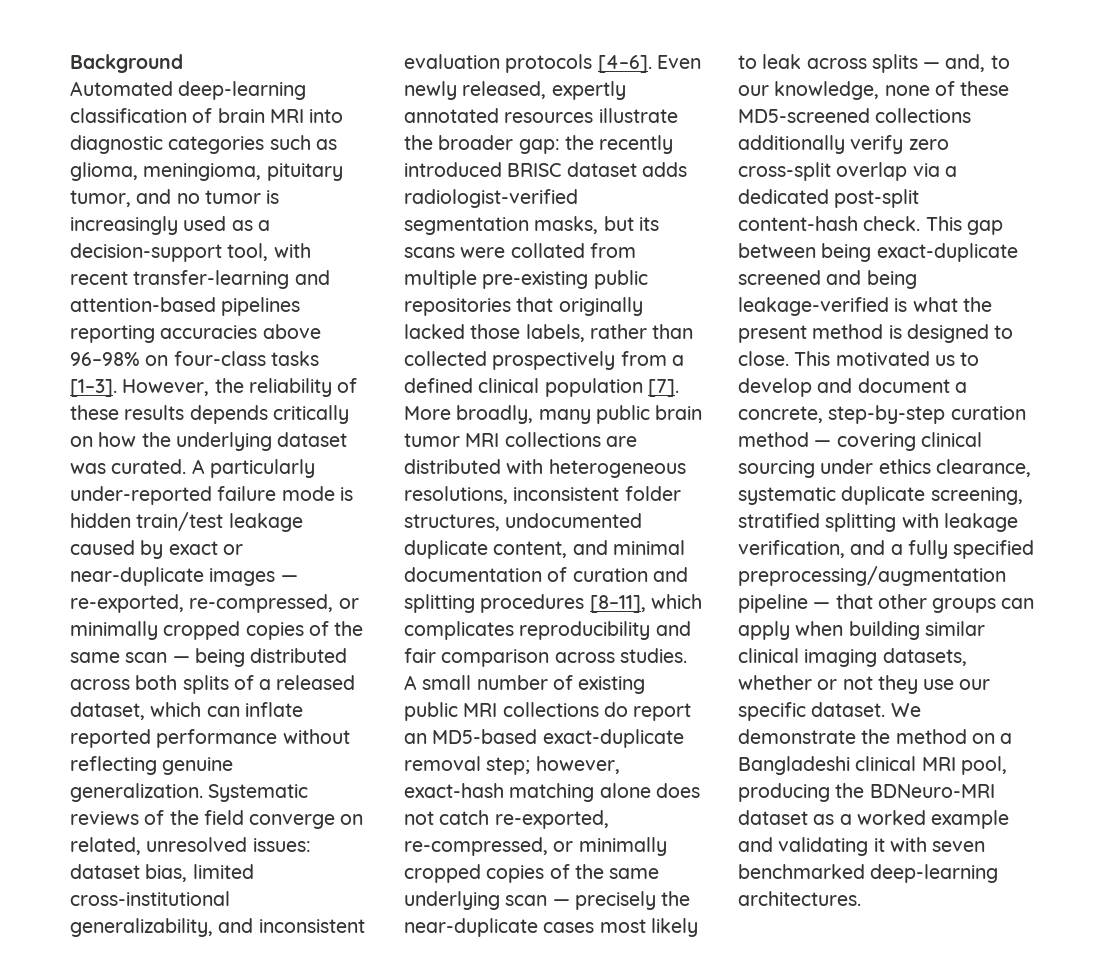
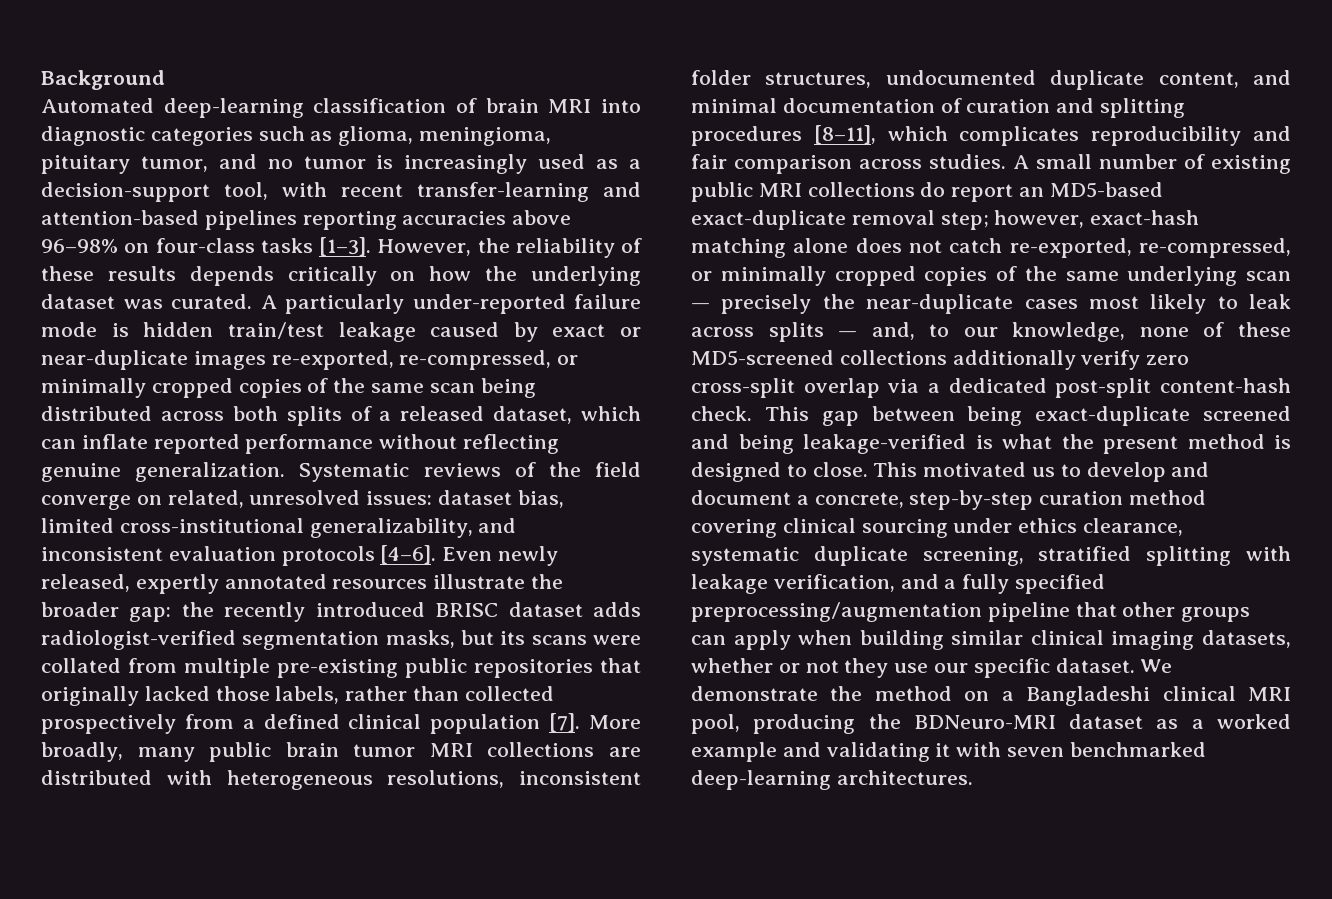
[280,575,298,582] — -> (266, 360) none
[172,656,190,663] — -> (475, 388) none
[814,440,832,447] — -> (1207, 497) none
[813,602,831,609] — -> (1070, 612) none

